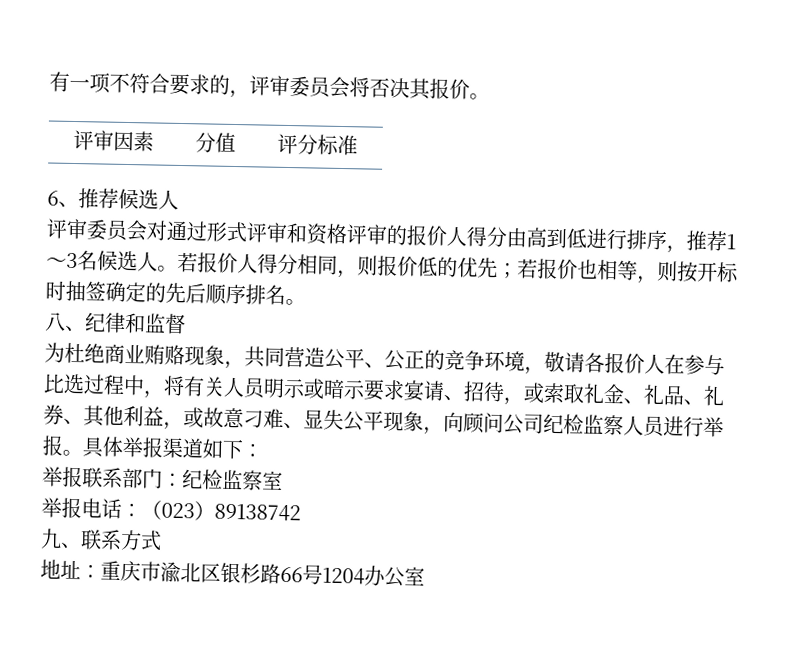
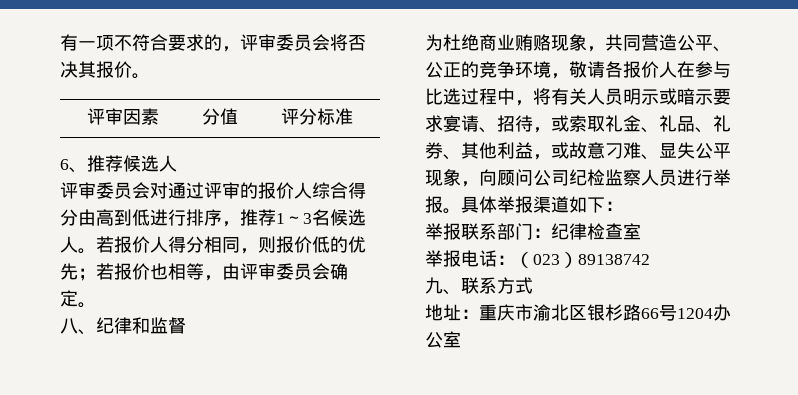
[206,221,348,245] 形式评审和资格 -> (204, 190) none
(468, 236) none -> [312,182,348,199] 综合
[657,260,739,283] [45,280,286,305] 则按开标时抽签确定的先后顺序排名 -> [222,263,348,280] [60,290,78,307] 由评审委员会确定
[202,469,263,491] 检监察 -> [569,223,623,240] 律检查

